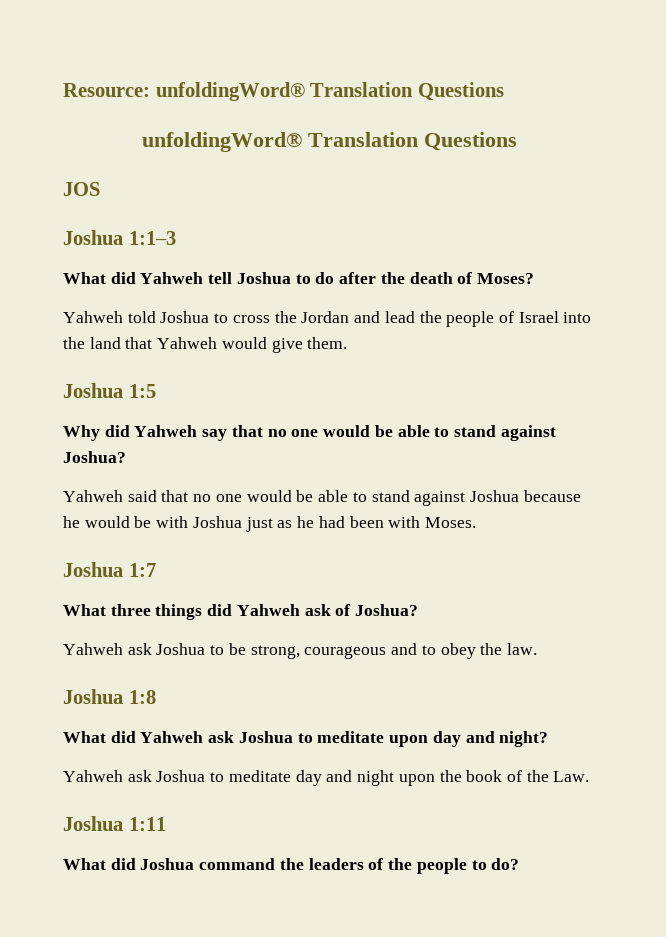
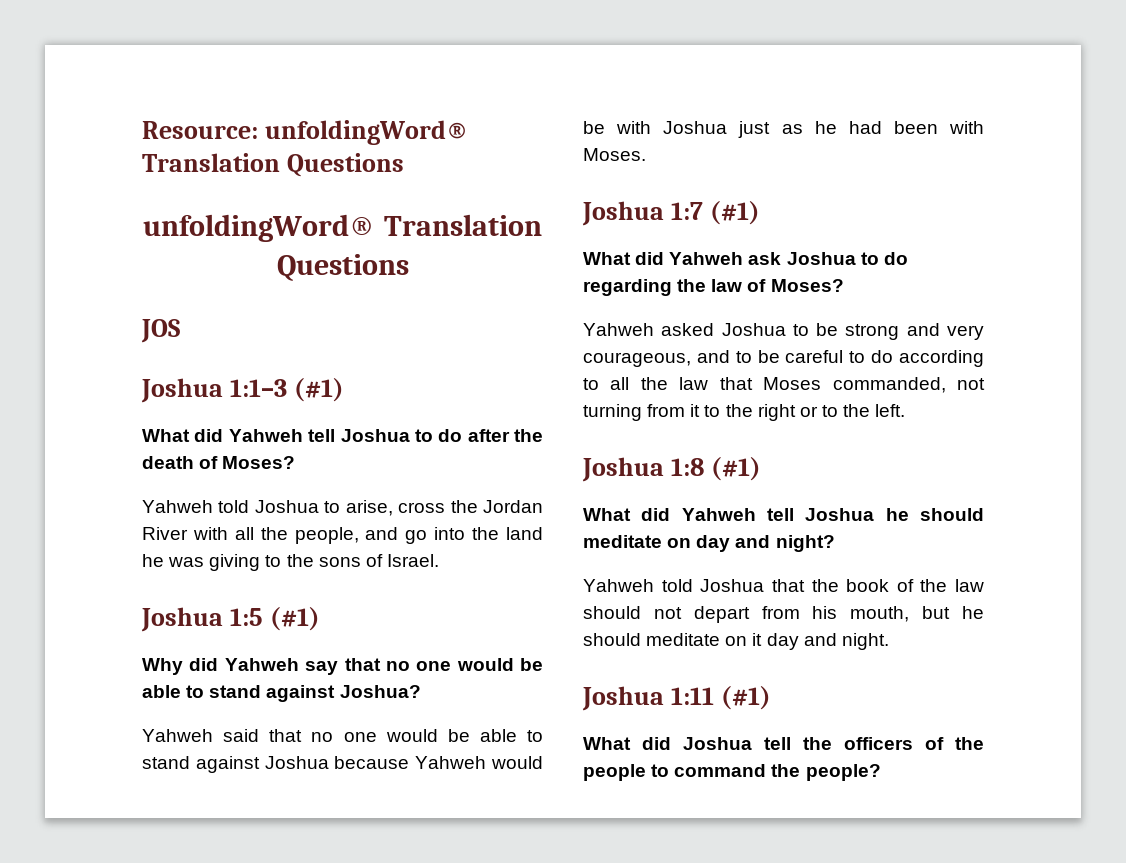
(176, 238) none -> [294,378,345,402] (#1)
(229, 318) none -> [345,500,393,516] arise,
[354,311,592,327] [63,337,348,353] and lead the people of Israel into the land that Yahweh would give them. -> [142,527,544,544] [142,554,439,571] River with all the people, and go into the land he was giving to the sons of Israel.
(156, 391) none -> [270,607,321,631] (#1)
[63,516,80,528] he -> [415,756,487,769] Yahweh
[63,604,419,620] [63,643,537,659] [63,689,156,704] // What three things did Yahweh ask of Joshua? // Yahweh ask Joshua to be strong, courageous and to obey the law. // Joshua 1:8 -> [710,201,761,225] (#1)
[317,731,549,747] [63,770,590,786] meditate upon day and night? // Yahweh ask Joshua to meditate day and night upon the book of the Law. -> [883,252,908,265] [583,279,844,296] [583,323,984,340] [583,350,984,367] [583,377,985,393] [583,404,906,421] [582,457,762,482] [583,508,984,521] [583,535,835,552] [583,579,984,592] [583,606,984,623] [583,633,889,650] do regarding the law of Moses? // Yahweh asked Joshua to be strong and very courageous, and to be careful to do according to all the law that Moses commanded, not turning from it to the right or to the left. // Joshua 1:8 (#1) // What did Yahweh tell Joshua he should meditate on day and night? // Yahweh told Joshua that the book of the law should not depart from his mouth, but he should meditate on it day and night.
(166, 824) none -> [721,686,772,710] (#1)
[199,858,364,870] command the leaders -> [764,737,913,750] tell the officers
[491,858,520,870] do? -> [674,764,881,781] command the people?

